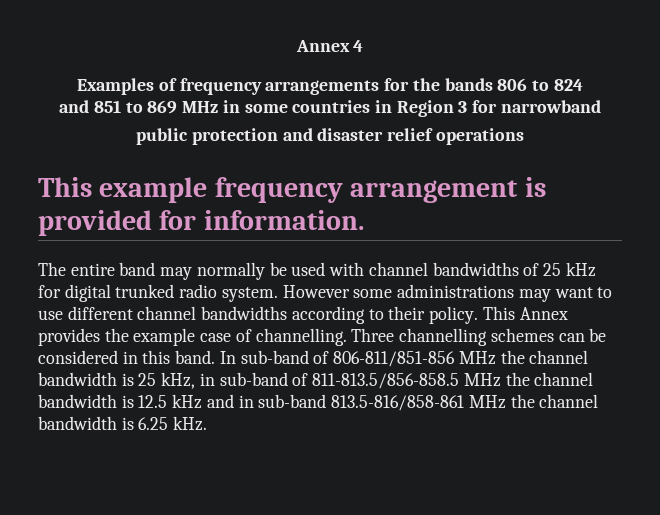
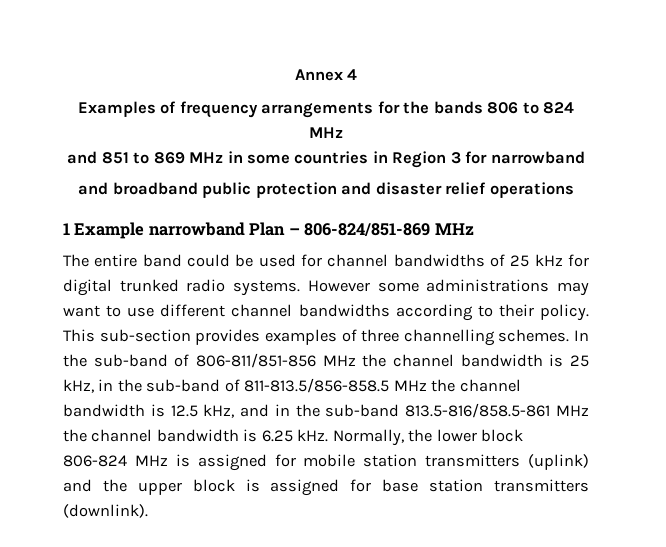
(583, 85) none -> [309,127,343,138] MHz
(601, 106) none -> [78,182,198,195] and broadband
[38,177,546,203] [38,210,364,236] This example frequency arrangement is provided for information. -> [63,222,474,239] 1 Example narrowband Plan – 806-824/851-869 MHz
[160,262,265,280] may normally -> [187,254,230,267] could
[329,262,365,276] with -> [301,254,322,267] for
[221,287,278,302] system. -> [233,280,301,296] systems.
[519,307,568,320] [38,328,607,346] [38,350,236,364] Annex provides the example case of channelling. Three channelling schemes can be considered in this band. In -> [99,329,589,346] [63,354,87,367] sub-section provides examples of three channelling schemes. In the
(215, 379) none -> [117,379,142,392] the
[172,394,203,409] kHz -> [203,404,235,418] kHz,
[258,394,465,411] sub-band 813.5-816/858-861 -> [295,403,551,418] the sub-band 813.5-816/858.5-861
(208, 423) none -> [332,429,524,446] [63,454,589,471] [63,479,590,496] [63,504,148,518] Normally, the lower block 806-824 MHz is assigned for mobile station transmitters (uplink) and the upper block is assigned for base station transmitters (downlink).

